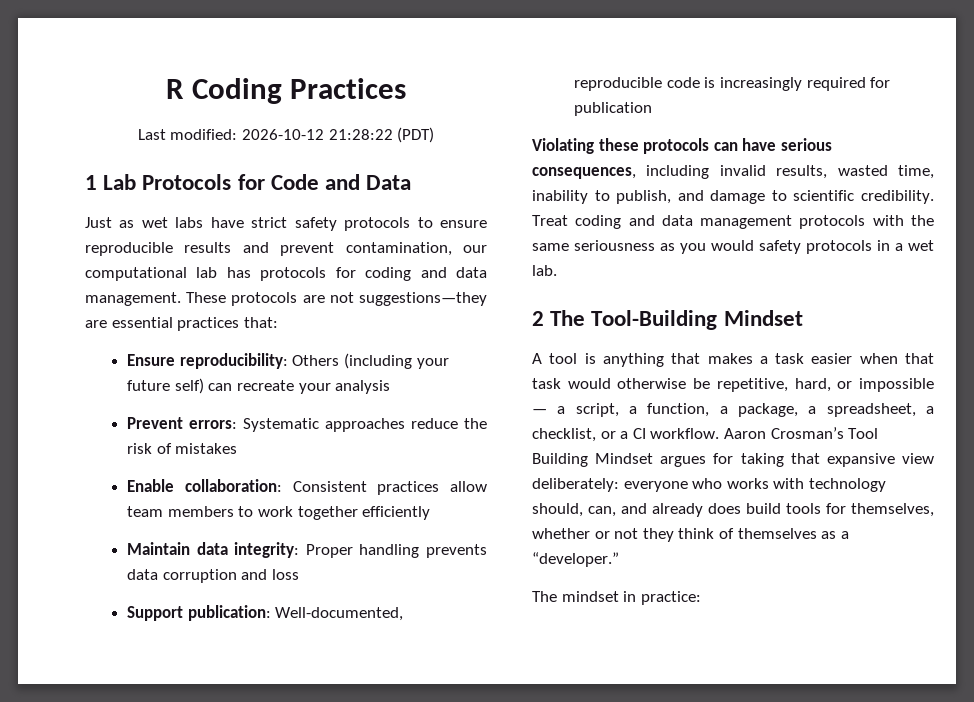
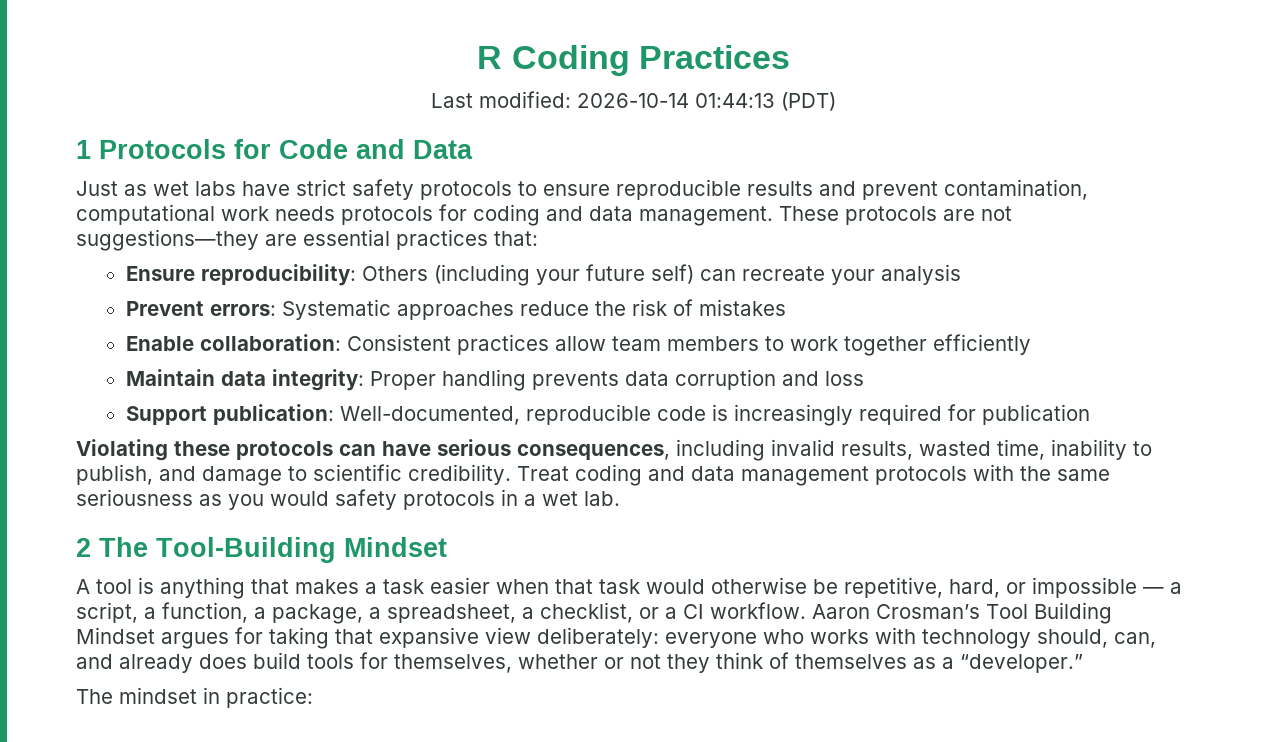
[242,129,393,140] 2026-10-12 21:28:22 -> [577,93,775,108] 2026-10-14 01:44:13
[103,174,137,190] Lab -> (91, 149) none
[463,245,487,253] [85,267,251,281] our computational lab has -> [76,204,335,225] computational work needs

